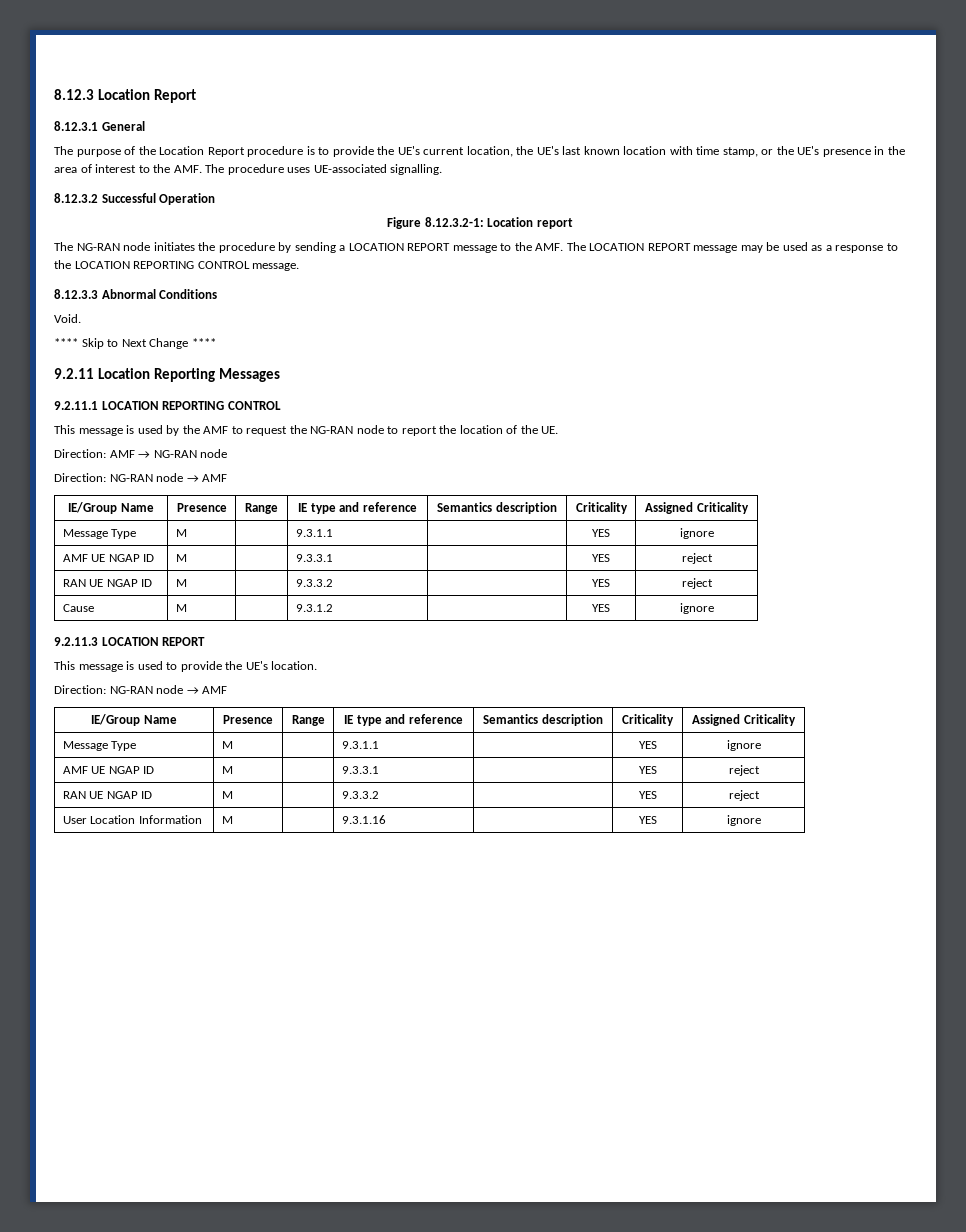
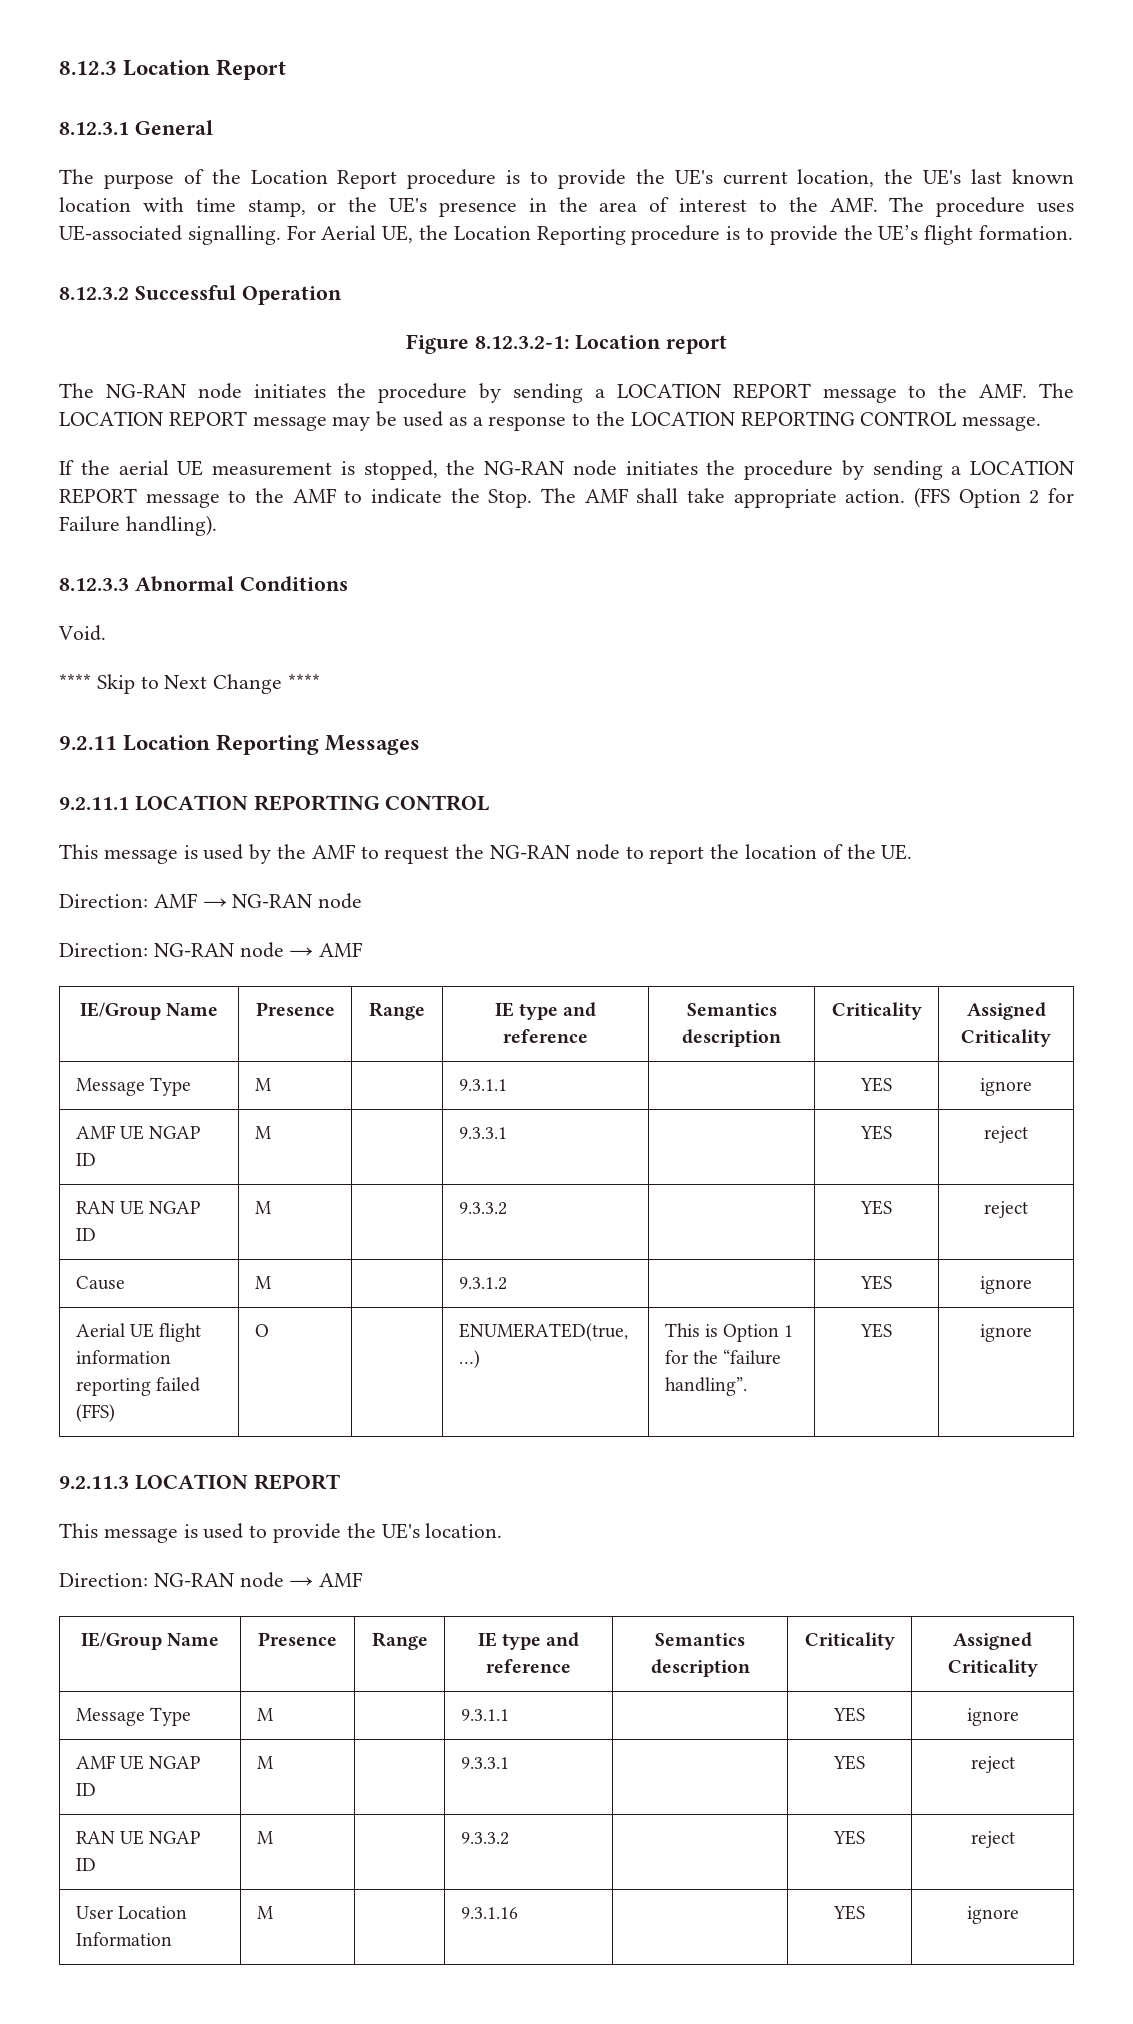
(443, 169) none -> [286,225,1074,245] For Aerial UE, the Location Reporting procedure is to provide the UE’s flight formation.
(300, 267) none -> [59,460,1074,480] [59,487,1074,508] [59,515,217,536] // If the aerial UE measurement is stopped, the NG-RAN node initiates the procedure by sending a LOCATION REPORT message to the AMF to indicate the Stop. The AMF shall take appropriate action. (FFS Option 2 for Failure handling).
(714, 608) none -> [75,1323,202,1342] [75,1350,171,1364] [75,1377,200,1396] [75,1404,115,1422] [254,1324,269,1337] [458,1323,628,1341] [458,1350,480,1368] [664,1323,794,1342] [664,1349,782,1365] [664,1377,747,1396] [860,1323,892,1338] [980,1324,1032,1342] // Aerial UE flight information reporting failed (FFS) | O | | ENUMERATED(true, …) | This is Option 1 for the “failure handling”. | YES | ignore

